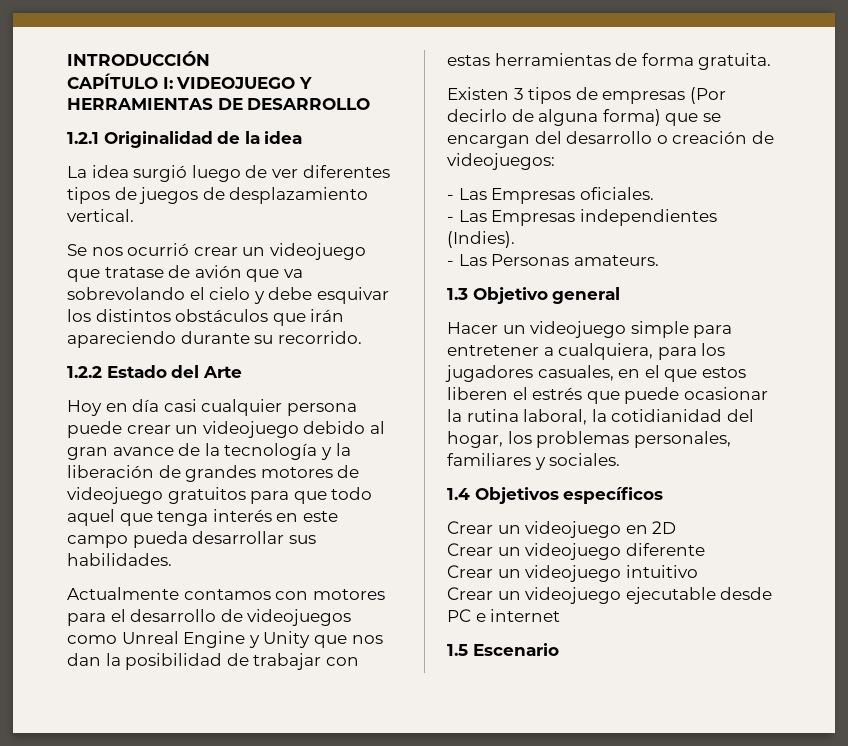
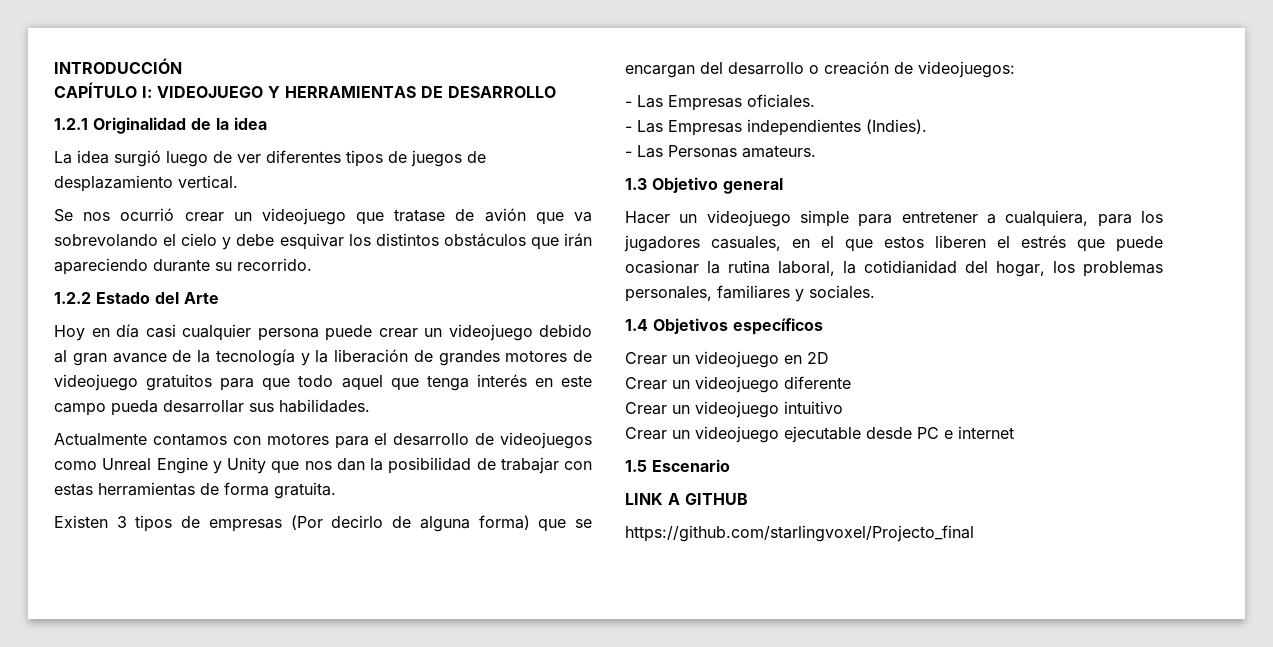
(559, 649) none -> [625,493,748,505] [625,525,974,542] // LINK A GITHUB // https://github.com/starlingvoxel/Projecto_final

